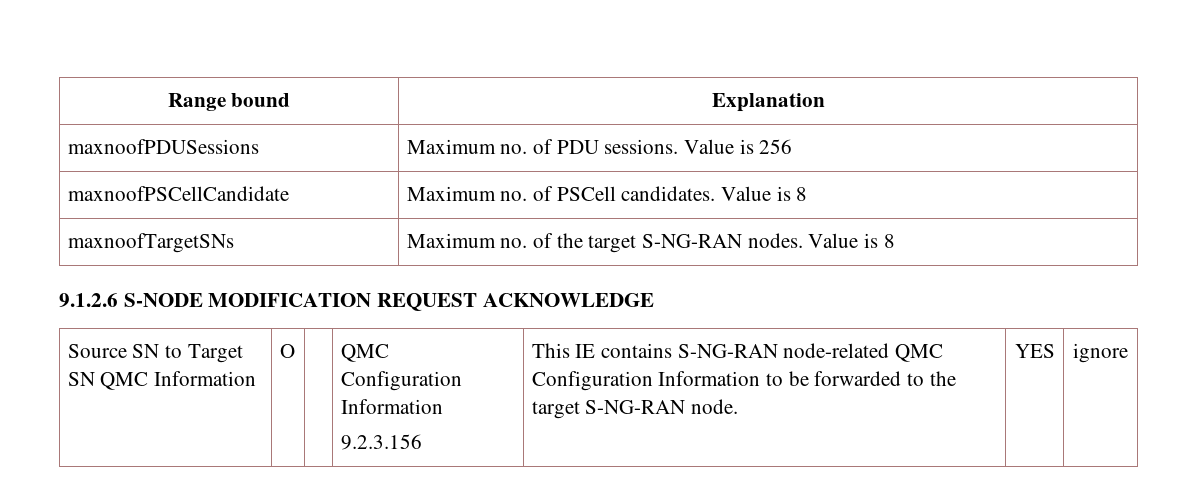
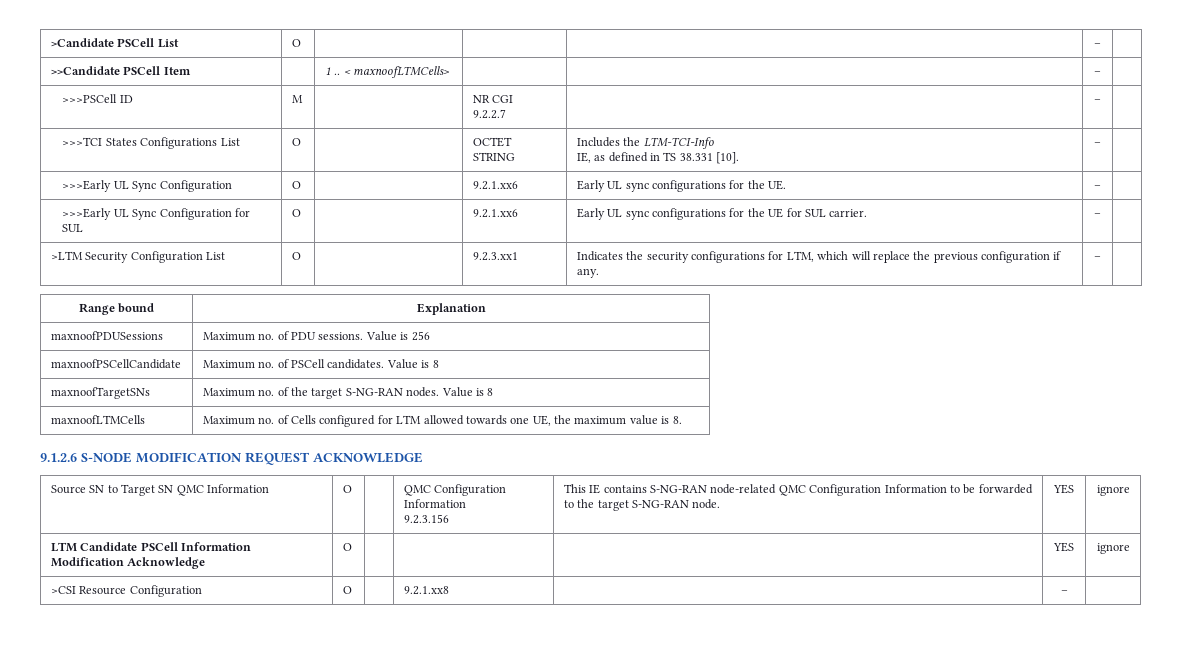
(167, 102) none -> [50,38,179,48] [291,39,301,47] [1094,43,1101,47] [50,66,191,75] [324,66,451,78] [1094,71,1101,75] [62,94,133,103] [291,95,303,103] [472,95,514,103] [472,109,506,119] [1094,99,1101,103] [62,137,240,149] [291,138,301,146] [472,137,512,147] [472,152,515,161] [576,137,714,149] [576,152,740,164] [1094,142,1101,146] [62,180,232,192] [291,181,301,189] [472,181,518,190] [576,180,787,192] [1094,185,1101,189] [62,208,250,220] [62,224,84,232] [291,209,301,217] [472,209,518,218] [576,208,868,220] [1094,213,1101,217] [50,251,226,263] [291,252,301,260] [472,252,518,261] [576,251,1062,263] [576,268,599,278] [1094,256,1101,260] >Candidate PSCell List | O | | | | – | // >>Candidate PSCell Item | | 1 .. < maxnoofLTMCells> | | | – | // >>>PSCell ID | M | | NR CGI // 9.2.2.7 | | – | // >>>TCI States Configurations List | O | | OCTET STRING | Includes the LTM-TCI-Info // IE, as defined in TS 38.331 [10]. | – | // >>>Early UL Sync Configuration | O | | 9.2.1.xx6 | Early UL sync configurations for the UE. | – | // >>>Early UL Sync Configuration for SUL | O | | 9.2.1.xx6 | Early UL sync configurations for the UE for SUL carrier. | – | // >LTM Security Configuration List | O | | 9.2.3.xx1 | Indicates the security configurations for LTM, which will replace the previous configuration if any. | – | //
(895, 241) none -> [50,415,145,424] [202,415,682,427] // maxnoofLTMCells | Maximum no. of Cells configured for LTM allowed towards one UE, the maximum value is 8.
(1128, 353) none -> [50,542,252,552] [50,557,206,569] [342,543,352,551] [1053,542,1074,552] [1096,543,1130,554] [50,585,202,597] [342,586,352,594] [403,586,449,595] [1060,590,1068,594] // LTM Candidate PSCell Information Modification Acknowledge | O | | | | YES | ignore // >CSI Resource Configuration | O | | 9.2.1.xx8 | | – |

